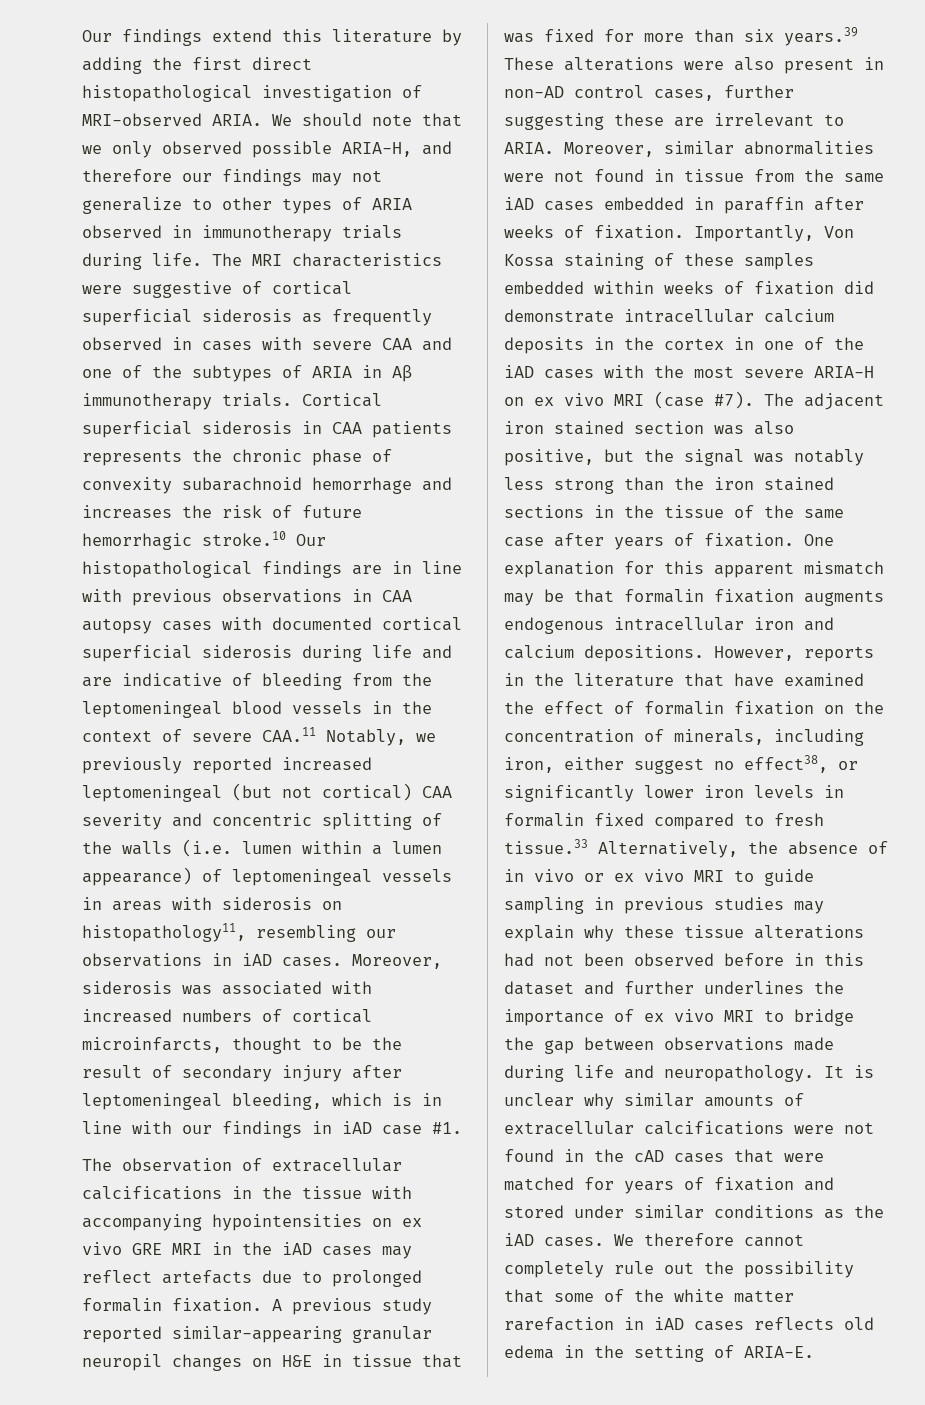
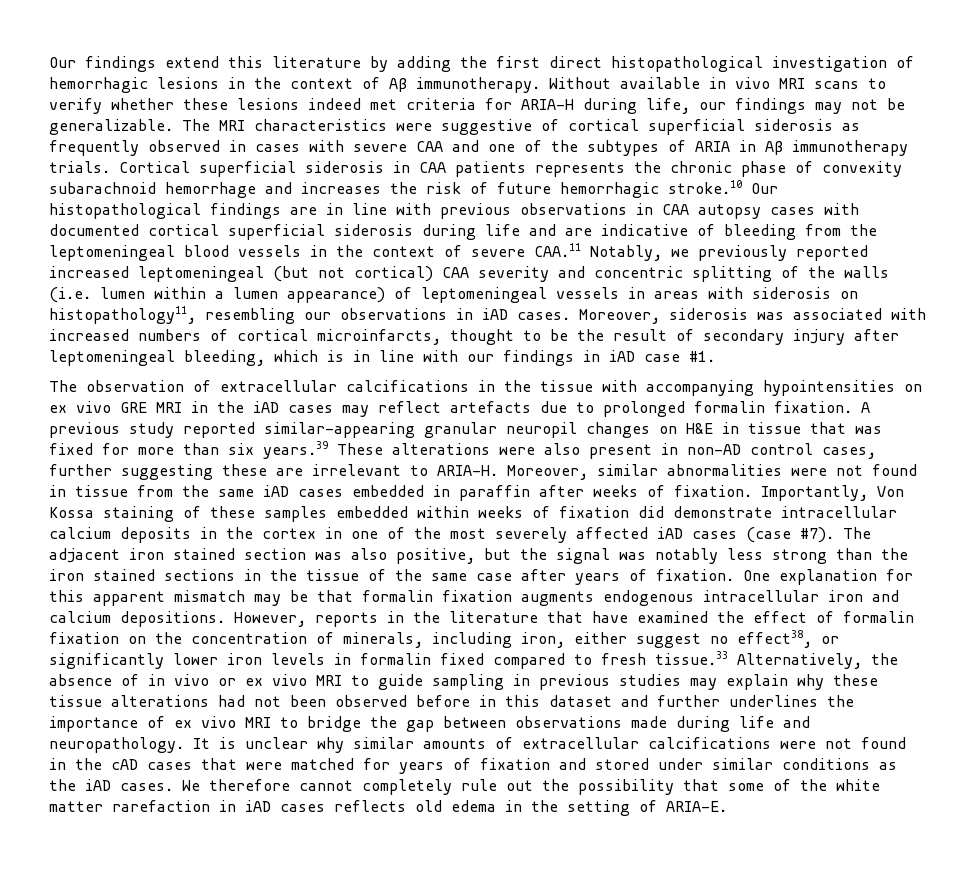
[82,113,462,127] [82,141,452,158] [82,169,382,186] [82,197,412,214] [82,225,402,242] [82,253,202,270] MRI-observed ARIA. We should note that we only observed possible ARIA-H, and therefore our findings may not generalize to other types of ARIA observed in immunotherapy trials during life. -> [49,77,886,93] [49,98,905,114] [49,119,173,135] hemorrhagic lesions in the context of Aβ immunotherapy. Without available in vivo MRI scans to verify whether these lesions indeed met criteria for ARIA-H during life, our findings may not be generalizable.
[504,142,554,154] ARIA. -> [437,465,498,476] ARIA-H.
[504,365,874,379] [504,393,644,406] iAD cases with the most severe ARIA-H on ex vivo MRI -> [450,527,737,543] most severely affected iAD cases

